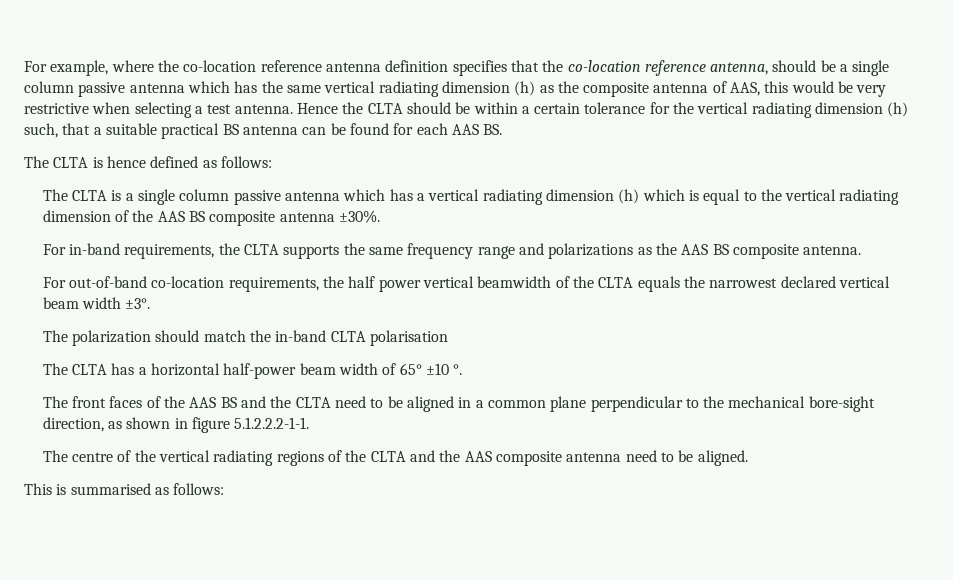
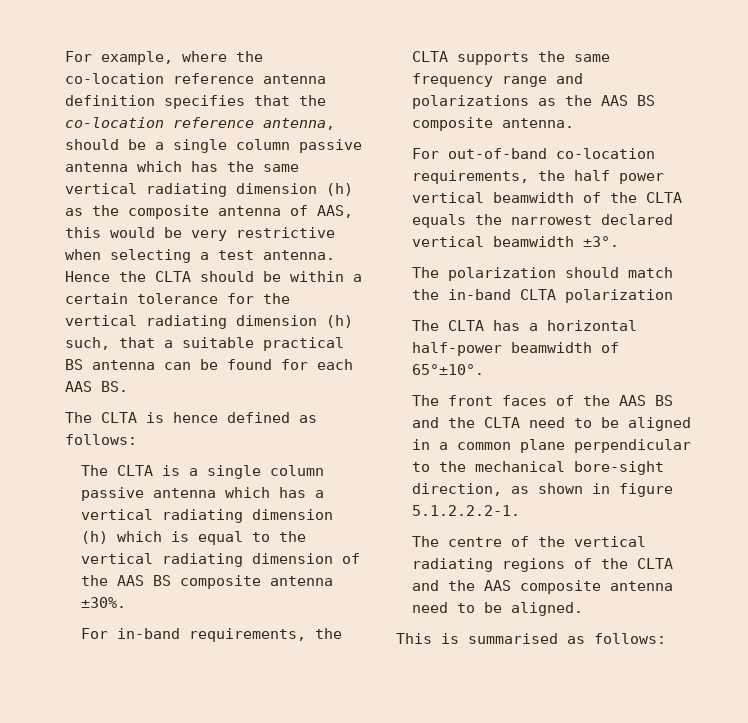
[42,297,122,309] beam width -> [493,236,575,247] beamwidth
[369,330,448,346] polarisation -> [565,289,674,303] polarization
[299,363,463,375] beam width of 65° ±10 °. -> [511,342,620,353] [412,364,485,375] beamwidth of 65°±10°.
[234,417,310,429] 5.1.2.2.2-1-1. -> [412,505,521,516] 5.1.2.2.2-1.

